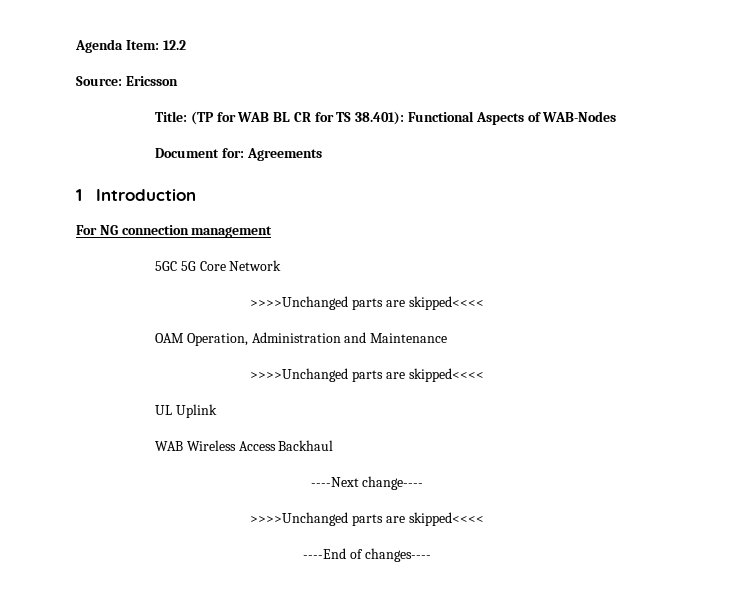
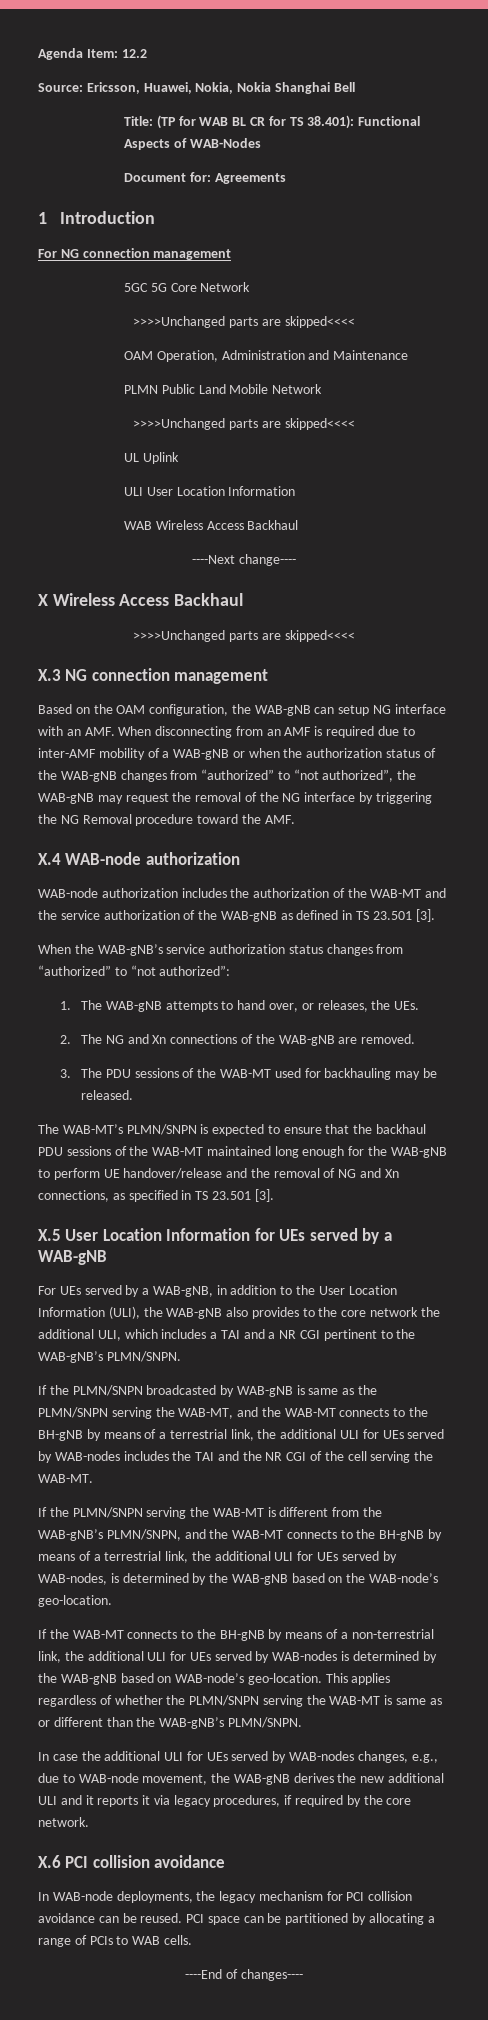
[125,76,178,86] Ericsson -> [86,82,355,94] Ericsson, Huawei, Nokia, Nokia Shanghai Bell
(448, 338) none -> [124,384,323,394] // PLMN Public Land Mobile Network
(217, 411) none -> [124,486,296,496] // ULI User Location Information
[250,512,484,526] // >>>>Unchanged parts are skipped<<<< -> [38,593,244,606] [133,630,355,642] [38,668,269,684] [38,704,446,716] [38,726,415,738] [38,748,436,760] [38,769,417,782] [38,792,432,804] [38,814,295,826] [38,852,240,865] [38,888,447,898] [38,909,435,922] [38,944,404,956] [38,965,231,976] [59,1000,420,1012] [59,1034,416,1046] [59,1068,437,1080] [81,1090,134,1100] [38,1124,427,1136] [38,1146,447,1158] [38,1168,399,1180] [38,1189,274,1202] [38,1228,392,1244] [38,1250,107,1265] [38,1285,397,1297] [38,1306,440,1319] [38,1329,416,1341] [38,1351,181,1363] [38,1385,378,1397] [38,1407,429,1419] [38,1429,445,1441] [38,1451,434,1463] [38,1474,93,1483] [38,1507,383,1519] [38,1529,443,1541] [38,1551,397,1563] [38,1573,439,1585] [38,1595,112,1607] [38,1629,434,1641] [38,1651,437,1663] [38,1673,391,1685] [38,1695,442,1707] [38,1717,302,1729] [38,1751,438,1763] [38,1773,445,1785] [38,1795,412,1807] [38,1817,89,1827] [38,1855,226,1868] [38,1891,413,1903] [38,1913,435,1925] [38,1935,192,1947] // X Wireless Access Backhaul // >>>>Unchanged parts are skipped<<<< // X.3 NG connection management // Based on the OAM configuration, the WAB-gNB can setup NG interface with an AMF. When disconnecting from an AMF is required due to inter-AMF mobility of a WAB-gNB or when the authorization status of the WAB-gNB changes from “authorized” to “not authorized”, the WAB-gNB may request the removal of the NG interface by triggering the NG Removal procedure toward the AMF. // X.4 WAB-node authorization // WAB-node authorization includes the authorization of the WAB-MT and the service authorization of the WAB-gNB as defined in TS 23.501 [3]. // When the WAB-gNB’s service authorization status changes from “authorized” to “not authorized”: // 1. The WAB-gNB attempts to hand over, or releases, the UEs. // 2. The NG and Xn connections of the WAB-gNB are removed. // 3. The PDU sessions of the WAB-MT used for backhauling may be released. // The WAB-MT’s PLMN/SNPN is expected to ensure that the backhaul PDU sessions of the WAB-MT maintained long enough for the WAB-gNB to perform UE handover/release and the removal of NG and Xn connections, as specified in TS 23.501 [3]. // X.5 User Location Information for UEs served by a WAB-gNB // For UEs served by a WAB-gNB, in addition to the User Location Information (ULI), the WAB-gNB also provides to the core network the additional ULI, which includes a TAI and a NR CGI pertinent to the WAB-gNB’s PLMN/SNPN. // If the PLMN/SNPN broadcasted by WAB-gNB is same as the PLMN/SNPN serving the WAB-MT, and the WAB-MT connects to the BH-gNB by means of a terrestrial link, the additional ULI for UEs served by WAB-nodes includes the TAI and the NR CGI of the cell serving the WAB-MT. // If the PLMN/SNPN serving the WAB-MT is different from the WAB-gNB’s PLMN/SNPN, and the WAB-MT connects to the BH-gNB by means of a terrestrial link, the additional ULI for UEs served by WAB-nodes, is determined by the WAB-gNB based on the WAB-node’s geo-location. // If the WAB-MT connects to the BH-gNB by means of a non-terrestrial link, the additional ULI for UEs served by WAB-nodes is determined by the WAB-gNB based on WAB-node’s geo-location. This applies regardless of whether the PLMN/SNPN serving the WAB-MT is same as or different than the WAB-gNB’s PLMN/SNPN. // In case the additional ULI for UEs served by WAB-nodes changes, e.g., due to WAB-node movement, the WAB-gNB derives the new additional ULI and it reports it via legacy procedures, if required by the core network. // X.6 PCI collision avoidance // In WAB-node deployments, the legacy mechanism for PCI collision avoidance can be reused. PCI space can be partitioned by allocating a range of PCIs to WAB cells.

